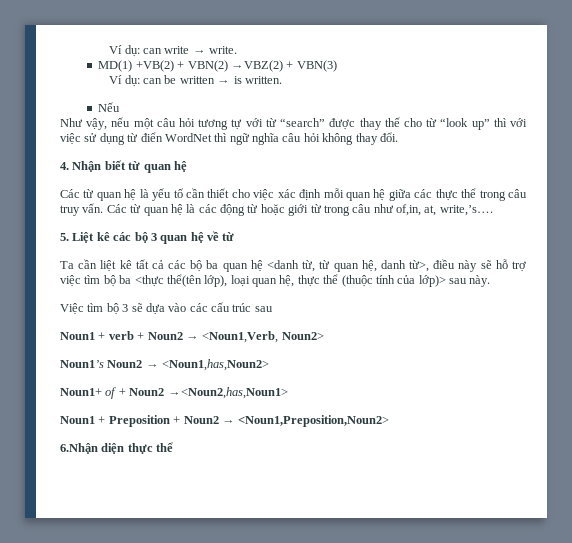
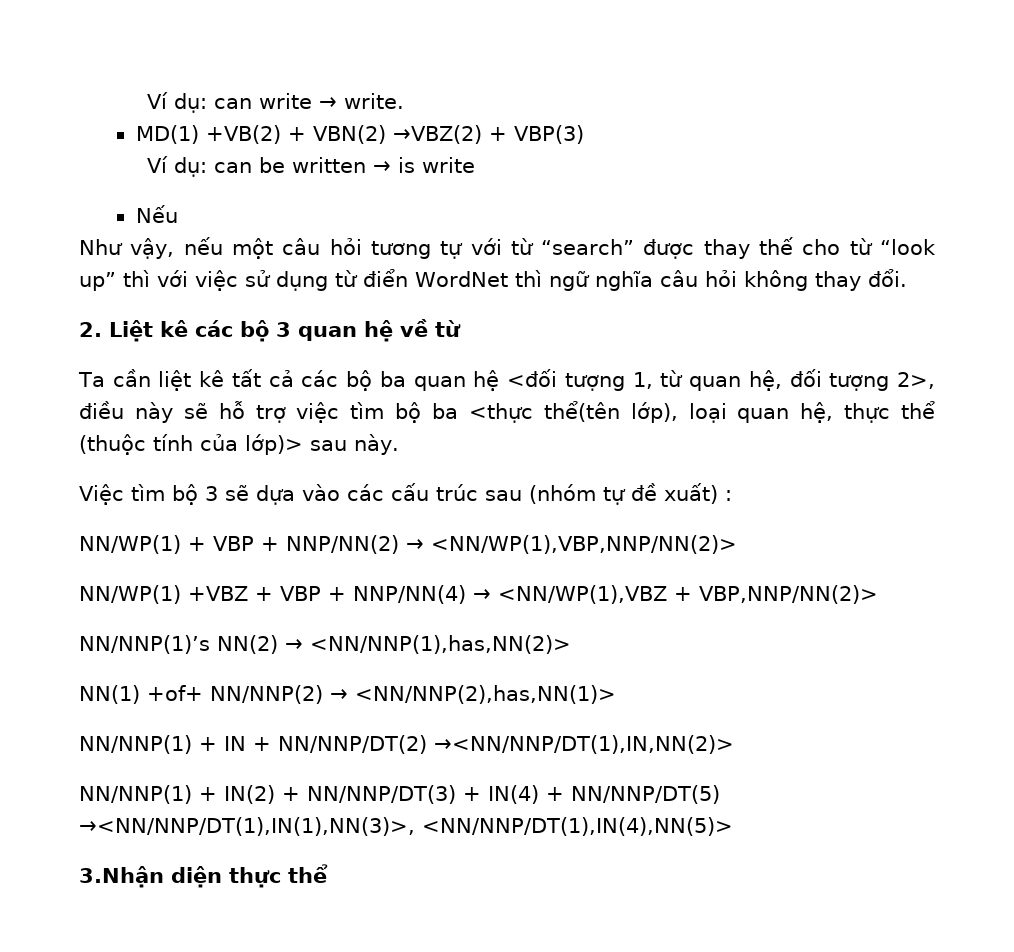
[296,60,337,72] VBN(3) -> [513,125,584,144] VBP(3)
[244,76,282,84] written. -> [421,157,475,173] write
[60,160,187,173] [60,188,528,201] [60,203,493,216] [60,233,69,241] 4. Nhận biết từ quan hệ // Các từ quan hệ là yếu tố cần thiết cho việc xác định mỗi quan hệ giữa các thực thể trong câu truy vấn. Các từ quan hệ là các động từ hoặc giới từ trong câu như of,in, at, write,’s…. // 5. -> [79,322,102,337] 2.
[267,260,430,272] <danh từ, từ quan hệ, danh từ>, -> [507,369,936,391] <đối tượng 1, từ quan hệ, đối tượng 2>,
[60,331,324,343] [60,359,270,371] [60,387,288,399] [60,415,390,427] [60,443,98,454] // Noun1 + verb + Noun2 → <Noun1,Verb, Noun2> // Noun1’s Noun2 → <Noun1,has,Noun2> // Noun1+ of + Noun2 →<Noun2,has,Noun1> // Noun1 + Preposition + Noun2 → <Noun1,Preposition,Noun2> // 6.Nhận -> [529,483,732,505] [79,535,737,554] [79,585,878,604] [79,635,571,654] [79,685,616,704] [79,735,734,754] [79,785,720,804] [79,817,733,836] [79,866,164,888] (nhóm tự đề xuất) : // NN/WP(1) + VBP + NNP/NN(2) → <NN/WP(1),VBP,NNP/NN(2)> // NN/WP(1) +VBZ + VBP + NNP/NN(4) → <NN/WP(1),VBZ + VBP,NNP/NN(2)> // NN/NNP(1)’s NN(2) → <NN/NNP(1),has,NN(2)> // NN(1) +of+ NN/NNP(2) → <NN/NNP(2),has,NN(1)> // NN/NNP(1) + IN + NN/NNP/DT(2) →<NN/NNP/DT(1),IN,NN(2)> // NN/NNP(1) + IN(2) + NN/NNP/DT(3) + IN(4) + NN/NNP/DT(5) →<NN/NNP/DT(1),IN(1),NN(3)>, <NN/NNP/DT(1),IN(4),NN(5)> // 3.Nhận

